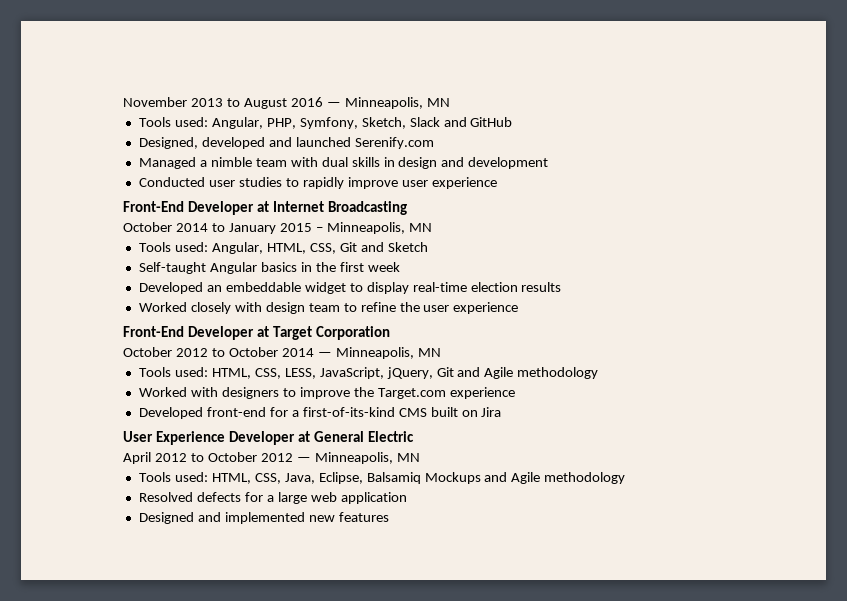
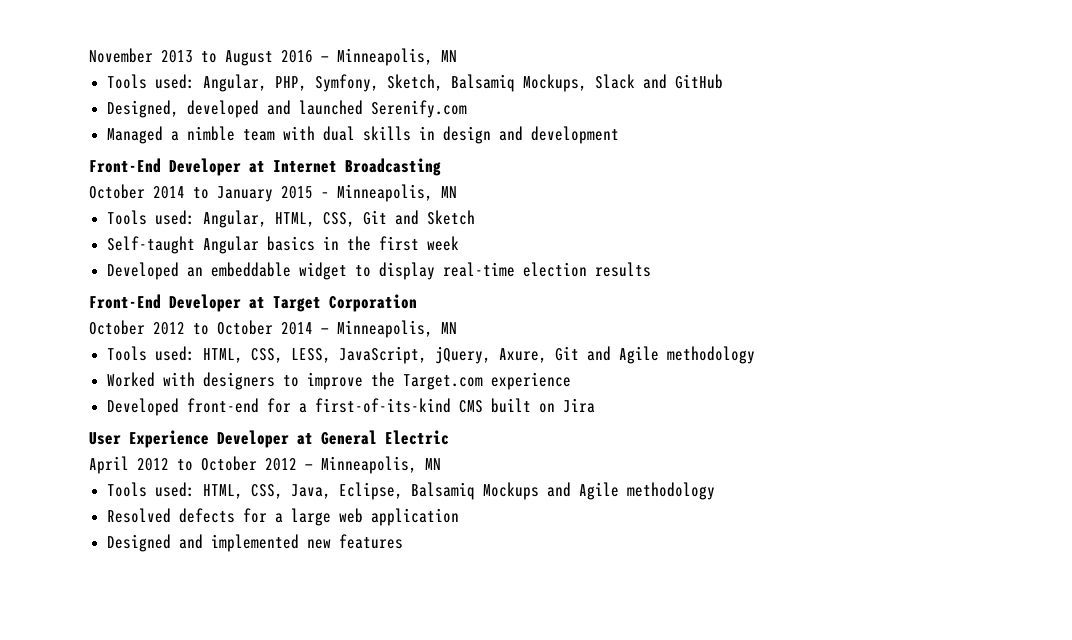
(406, 123) none -> [451,74,588,92] Balsamiq Mockups,
[139,177,497,189] // Conducted user studies to rapidly improve user experience -> (620, 135) none
[139,302,519,314] // Worked closely with design team to refine the user experience -> (652, 269) none
(433, 373) none -> [499,348,548,363] Axure,

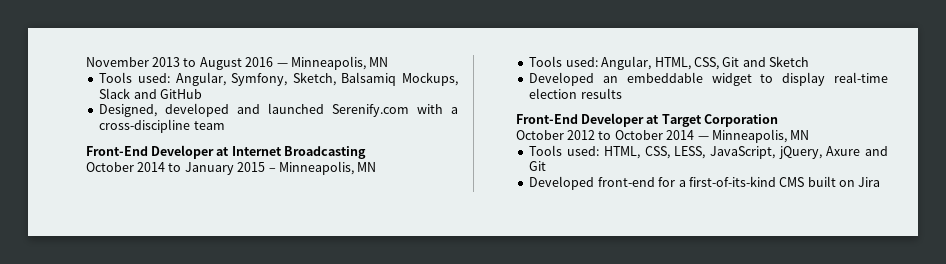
[275,76,308,91] PHP, -> (226, 79) none
[107,126,620,144] // Managed a nimble team with dual skills in design and development -> [417,104,458,114] [99,119,225,133] with a cross-discipline team
[107,236,460,254] // Self-taught Angular basics in the first week -> (810, 61) none
[499,346,756,364] [107,372,572,390] Axure, Git and Agile methodology // Worked with designers to improve the Target.com experience -> [826,146,888,156] [529,161,547,171] Axure and Git
[88,430,449,448] [88,456,441,474] [107,482,716,500] [107,508,460,526] [107,534,404,552] // User Experience Developer at General Electric // April 2012 to October 2012 — Minneapolis, MN // Tools used: HTML, CSS, Java, Eclipse, Balsamiq Mockups and Agile methodology // Resolved defects for a large web application // Designed and implemented new features -> (881, 182) none

